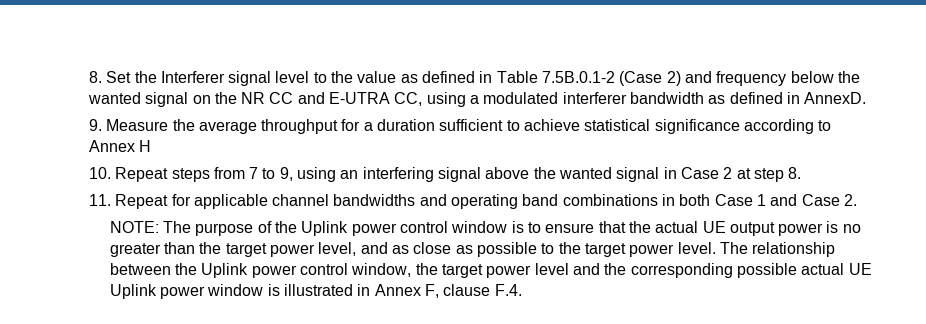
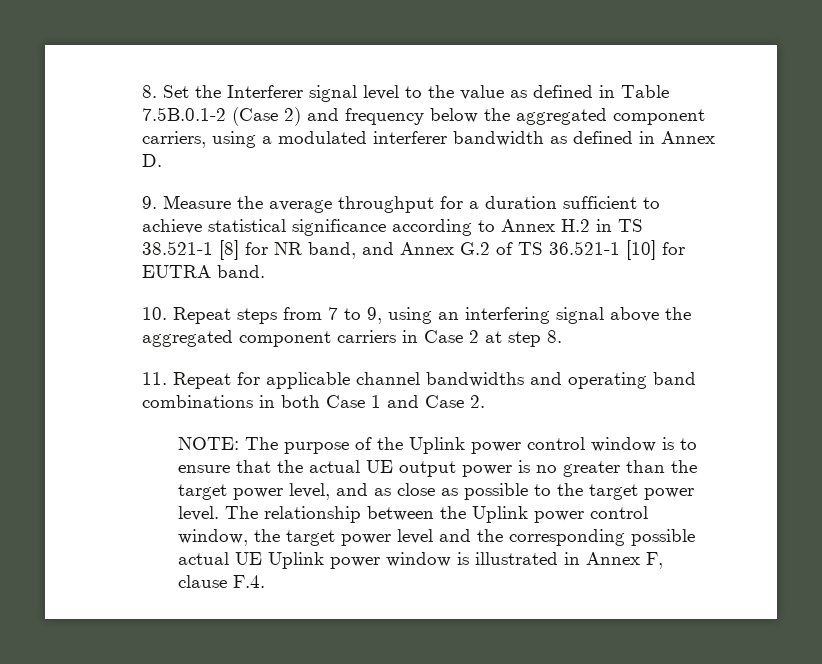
[87,92,423,107] wanted signal on the NR CC and E-UTRA CC, -> [515,108,705,125] [141,131,206,148] aggregated component carriers,
[804,92,867,104] AnnexD. -> [660,131,715,144] [141,154,162,167] Annex D.
[139,140,152,152] H -> [560,219,643,232] [141,240,685,260] [141,265,265,278] H.2 in TS 38.521-1 [8] for NR band, and Annex G.2 of TS 36.521-1 [10] for EUTRA band.
[559,167,660,182] wanted signal -> [141,330,396,347] aggregated component carriers

